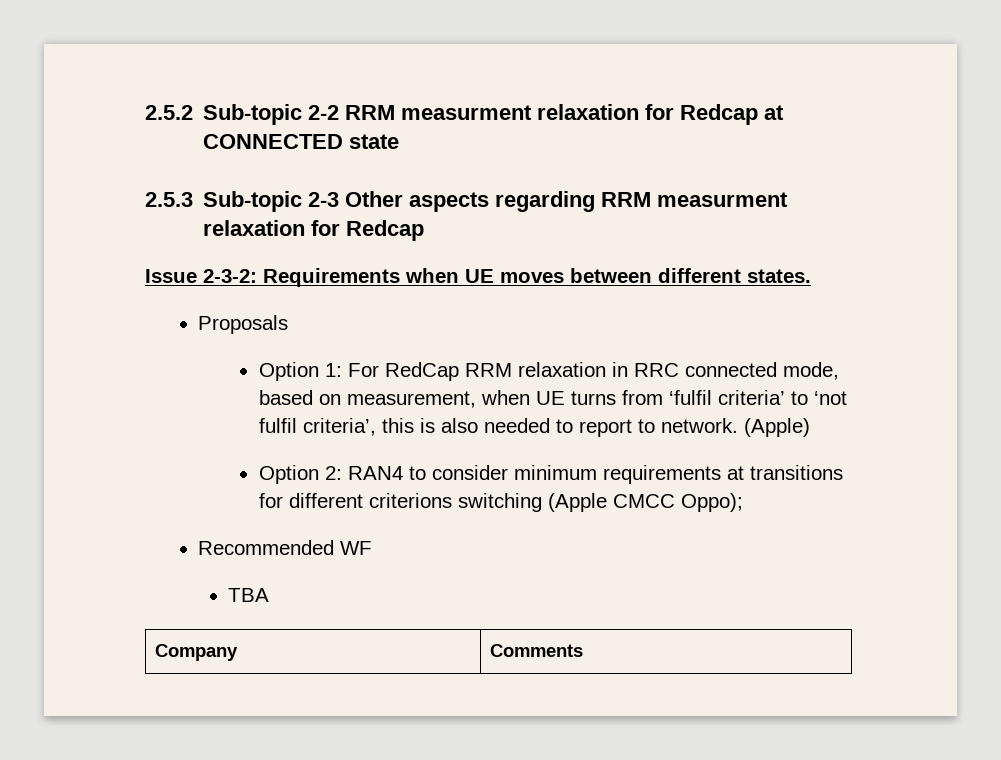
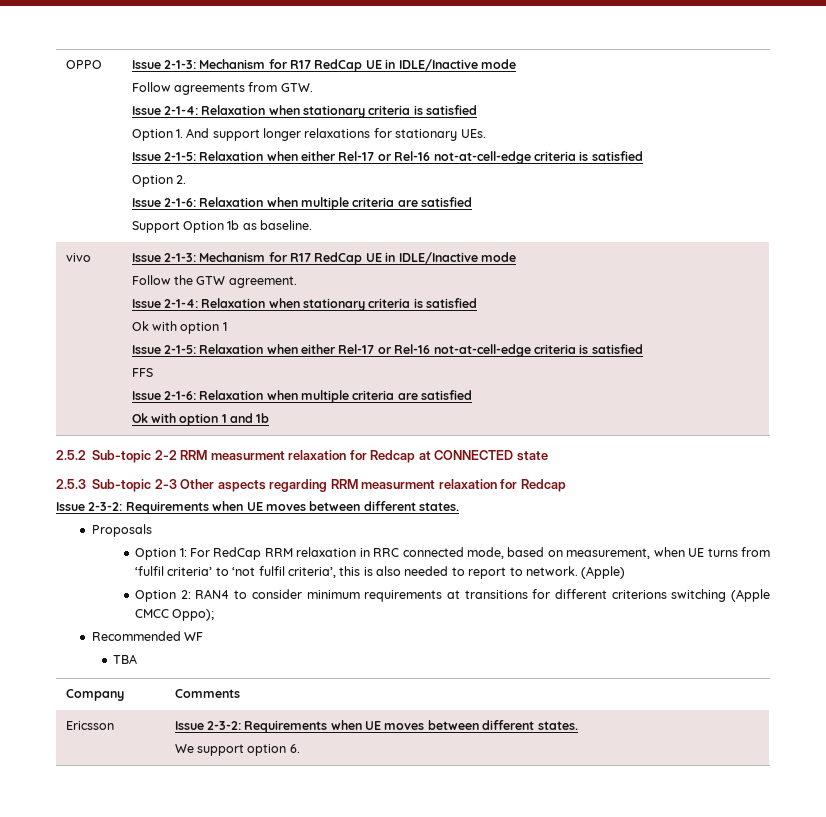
(145, 112) none -> [65,60,102,69] [131,59,516,72] [131,82,313,95] [131,105,478,118] [131,128,486,141] [131,151,643,164] [131,175,186,187] [131,197,473,210] [131,220,313,233] [65,253,91,262] [131,252,516,265] [131,275,297,288] [131,298,478,311] [131,321,227,334] [131,344,643,357] [131,368,153,377] [131,390,473,403] [131,413,270,426] OPPO | Issue 2-1-3: Mechanism for R17 RedCap UE in IDLE/Inactive mode // Follow agreements from GTW. // Issue 2-1-4: Relaxation when stationary criteria is satisfied // Option 1. And support longer relaxations for stationary UEs. // Issue 2-1-5: Relaxation when either Rel-17 or Rel-16 not-at-cell-edge criteria is satisfied // Option 2. // Issue 2-1-6: Relaxation when multiple criteria are satisfied // Support Option 1b as baseline. // vivo | Issue 2-1-3: Mechanism for R17 RedCap UE in IDLE/Inactive mode // Follow the GTW agreement. // Issue 2-1-4: Relaxation when stationary criteria is satisfied // Ok with option 1 // Issue 2-1-5: Relaxation when either Rel-17 or Rel-16 not-at-cell-edge criteria is satisfied // FFS // Issue 2-1-6: Relaxation when multiple criteria are satisfied // Ok with option 1 and 1b //
(584, 650) none -> [65,721,114,730] [174,720,578,733] [174,744,300,756] // Ericsson | Issue 2-3-2: Requirements when UE moves between different states. // We support option 6.

